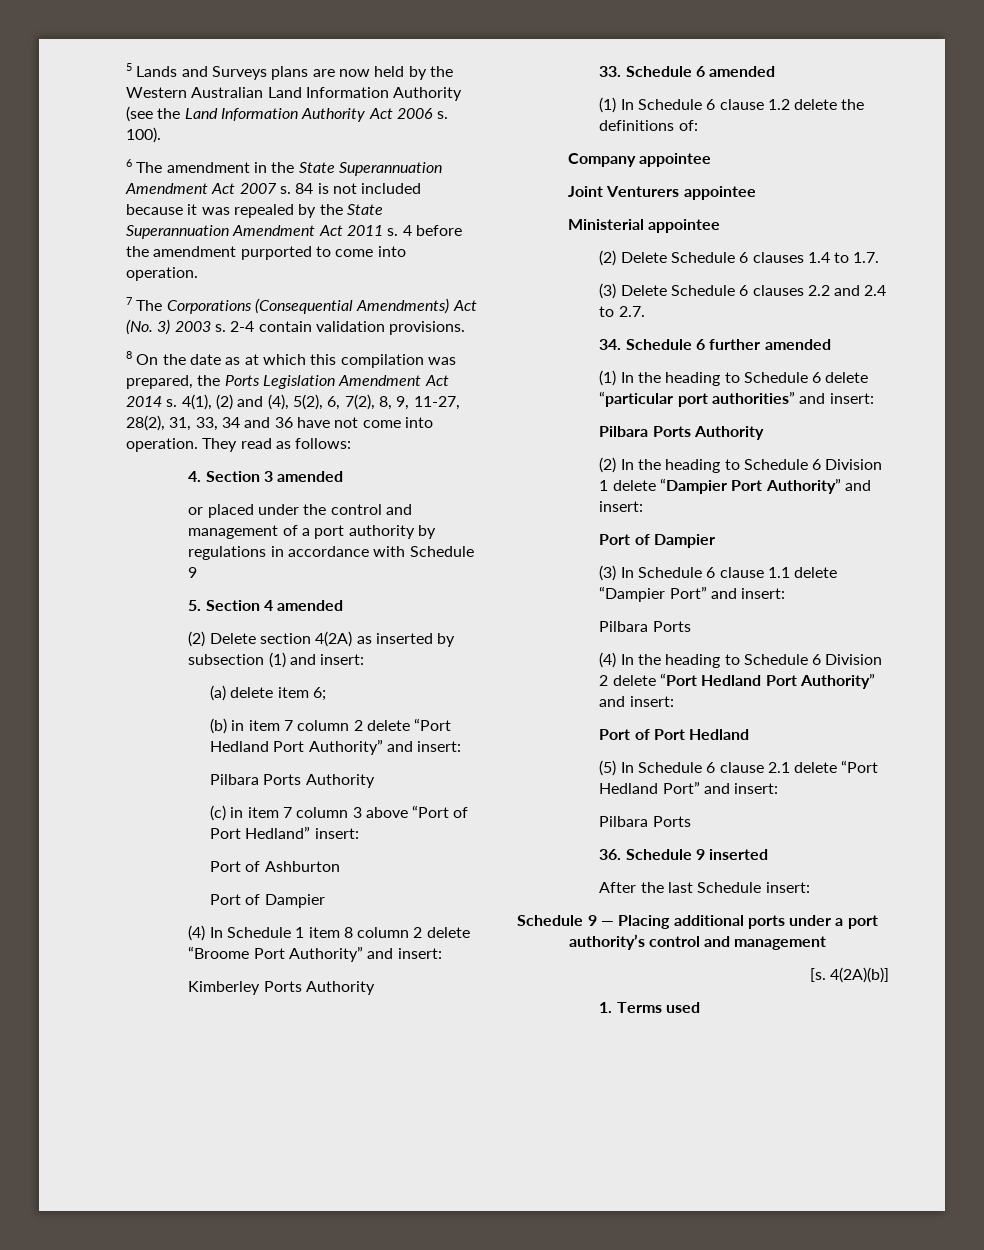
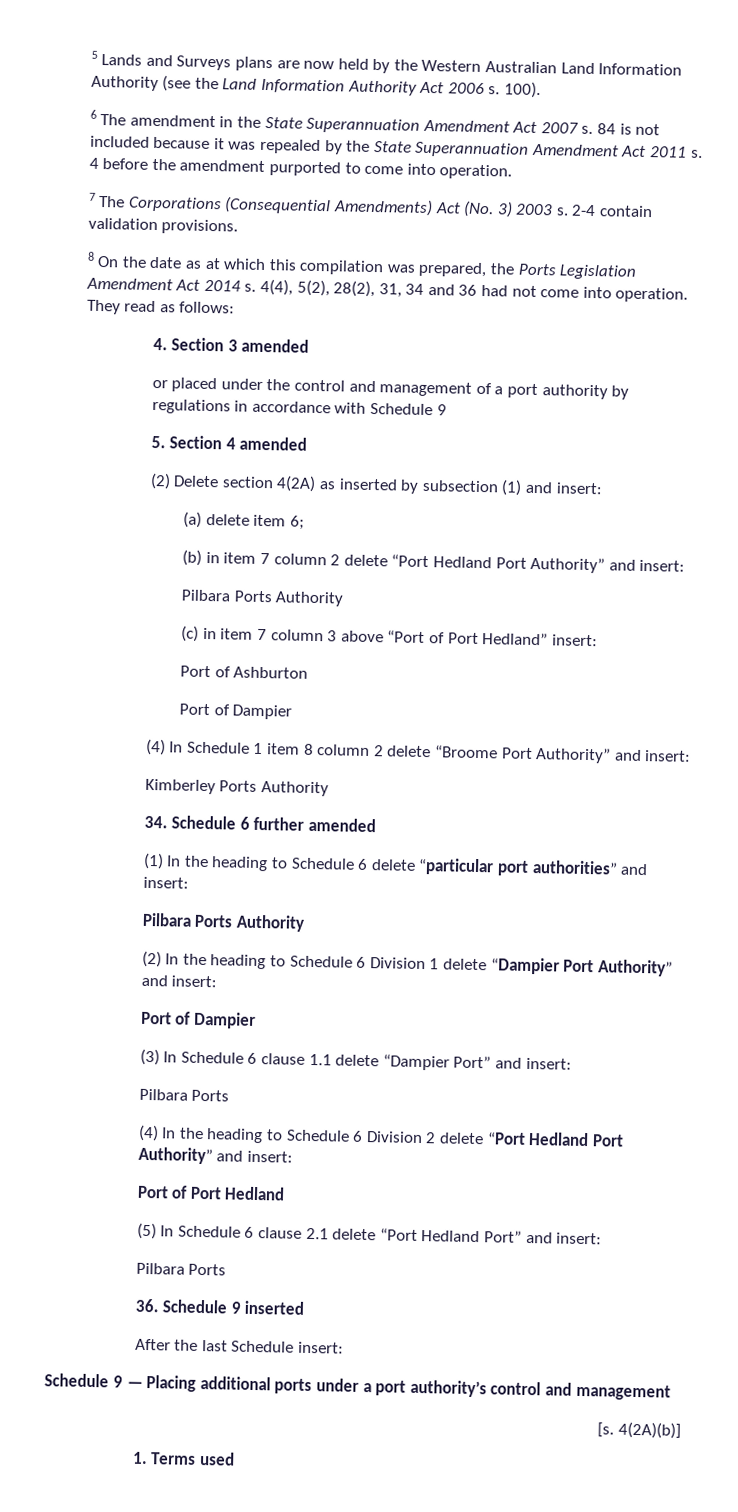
[181,394,460,410] 4(1), (2) and (4), 5(2), 6, 7(2), 8, 9, 11-27, -> [259,278,330,297] 4(4), 5(2),
[195,417,218,431] 33, -> (402, 290) none
[297,417,331,428] have -> [481,284,509,297] had
[599,66,776,77] [599,97,865,113] [599,120,698,131] [568,153,712,167] [568,186,756,200] [568,219,721,233] [599,250,880,266] [599,283,887,299] [599,306,645,317] // 33. Schedule 6 amended // (1) In Schedule 6 clause 1.2 delete the definitions of: // Company appointee // Joint Venturers appointee // Ministerial appointee // (2) Delete Schedule 6 clauses 1.4 to 1.7. // (3) Delete Schedule 6 clauses 2.2 and 2.4 to 2.7. -> (329, 789) none

